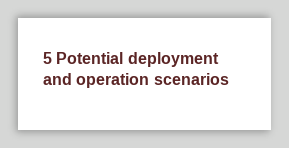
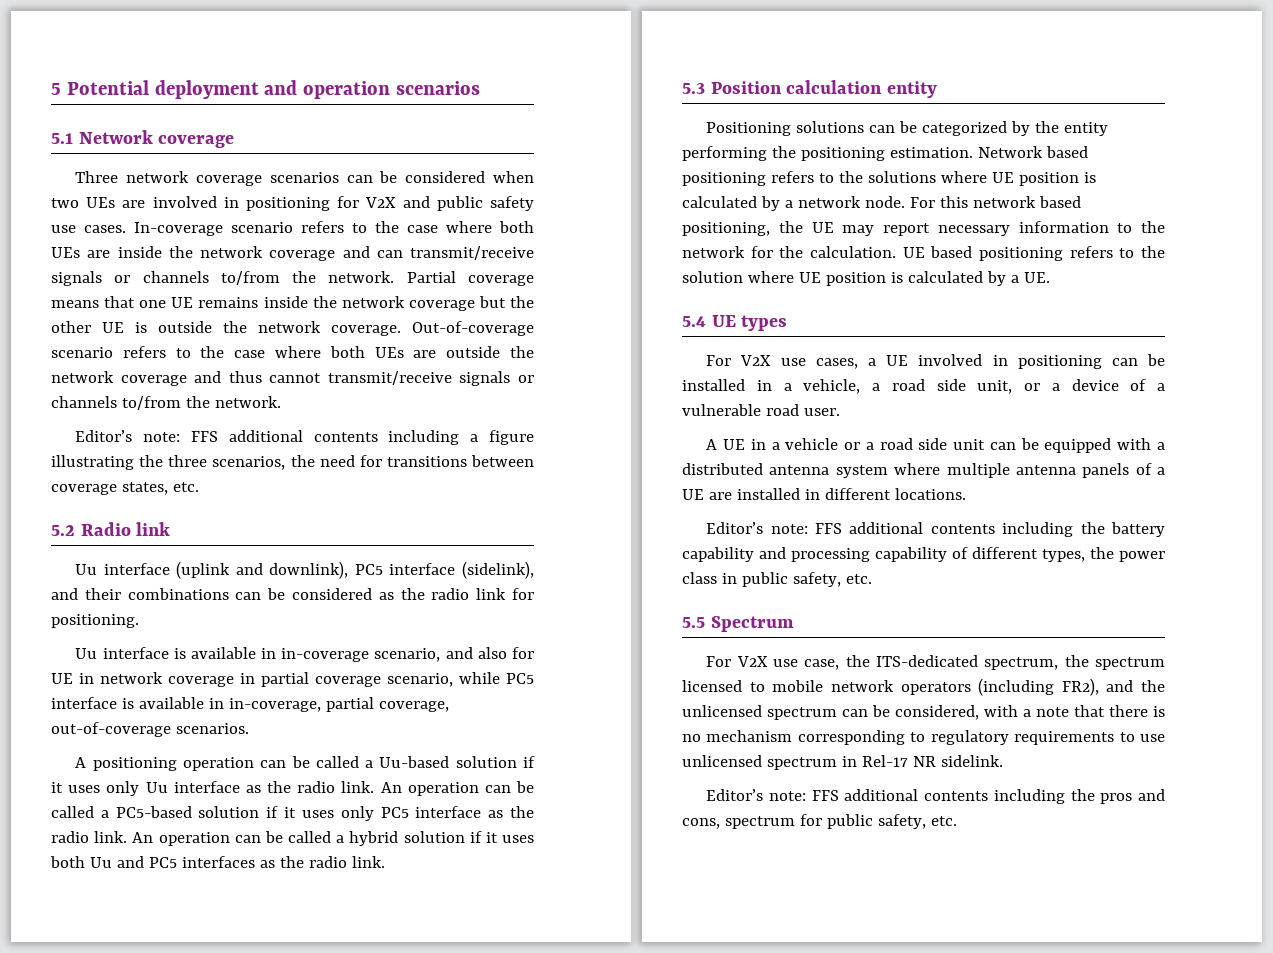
(229, 79) none -> [51,130,235,148] [75,171,534,186] [51,196,534,211] [51,221,534,236] [51,246,534,261] [51,271,534,286] [51,296,535,311] [51,321,534,336] [51,346,534,358] [51,371,534,386] [51,396,281,410] [75,430,534,445] [51,455,534,470] [51,482,199,495] [51,522,171,536] [75,561,534,579] [51,588,534,600] [51,614,139,628] [75,647,534,662] [51,672,534,687] [51,697,449,712] [51,722,249,737] [75,756,535,771] [51,781,534,796] [51,806,534,821] [51,831,535,846] [50,856,385,868] [682,80,937,98] [706,121,1109,136] [682,146,1088,161] [682,171,1096,186] [682,196,1081,211] [682,221,1165,236] [682,246,1165,261] [682,271,1050,286] [682,315,788,331] [706,354,1165,369] [682,379,1165,394] [682,404,840,416] [706,438,1165,453] [682,463,1165,478] [682,488,966,500] [706,522,1165,537] [682,547,1165,562] [682,572,872,587] [682,616,794,632] [706,655,1165,670] [682,678,1165,696] [682,705,1165,720] [682,730,1165,745] [682,755,1003,770] [706,789,1165,804] [682,814,957,829] // 5.1 Network coverage // Three network coverage scenarios can be considered when two UEs are involved in positioning for V2X and public safety use cases. In-coverage scenario refers to the case where both UEs are inside the network coverage and can transmit/receive signals or channels to/from the network. Partial coverage means that one UE remains inside the network coverage but the other UE is outside the network coverage. Out-of-coverage scenario refers to the case where both UEs are outside the network coverage and thus cannot transmit/receive signals or channels to/from the network. // Editor’s note: FFS additional contents including a figure illustrating the three scenarios, the need for transitions between coverage states, etc. // 5.2 Radio link // Uu interface (uplink and downlink), PC5 interface (sidelink), and their combinations can be considered as the radio link for positioning. // Uu interface is available in in-coverage scenario, and also for UE in network coverage in partial coverage scenario, while PC5 interface is available in in-coverage, partial coverage, out-of-coverage scenarios. // A positioning operation can be called a Uu-based solution if it uses only Uu interface as the radio link. An operation can be called a PC5-based solution if it uses only PC5 interface as the radio link. An operation can be called a hybrid solution if it uses both Uu and PC5 interfaces as the radio link. // 5.3 Position calculation entity // Positioning solutions can be categorized by the entity performing the positioning estimation. Network based positioning refers to the solutions where UE position is calculated by a network node. For this network based positioning, the UE may report necessary information to the network for the calculation. UE based positioning refers to the solution where UE position is calculated by a UE. // 5.4 UE types // For V2X use cases, a UE involved in positioning can be installed in a vehicle, a road side unit, or a device of a vulnerable road user. // A UE in a vehicle or a road side unit can be equipped with a distributed antenna system where multiple antenna panels of a UE are installed in different locations. // Editor’s note: FFS additional contents including the battery capability and processing capability of different types, the power class in public safety, etc. // 5.5 Spectrum // For V2X use case, the ITS-dedicated spectrum, the spectrum licensed to mobile network operators (including FR2), and the unlicensed spectrum can be considered, with a note that there is no mechanism corresponding to regulatory requirements to use unlicensed spectrum in Rel-17 NR sidelink. // Editor’s note: FFS additional contents including the pros and cons, spectrum for public safety, etc.

